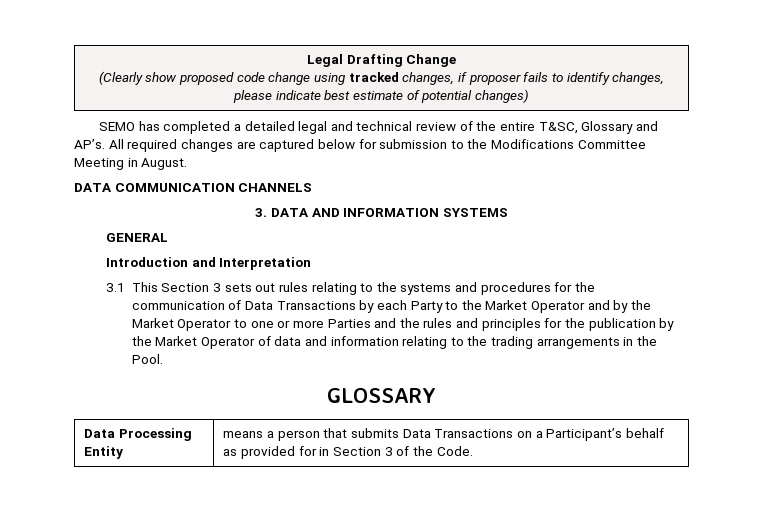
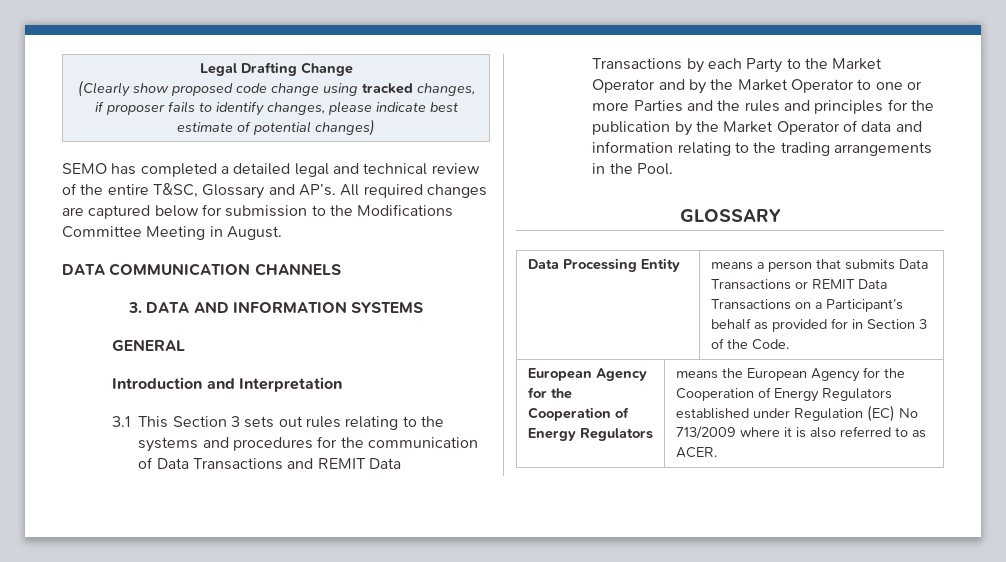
(356, 305) none -> [287,458,401,469] [592,58,683,70] and REMIT Data Transactions
(514, 433) none -> [794,279,887,289] [710,299,791,310] or REMIT Data Transactions
(473, 451) none -> [527,368,647,381] [527,387,572,399] [527,407,629,421] [527,428,653,441] [675,367,905,382] [675,387,892,402] [675,405,918,422] [675,426,926,439] [675,447,717,458] // European Agency for the Cooperation of Energy Regulators | means the European Agency for the Cooperation of Energy Regulators established under Regulation (EC) No 713/2009 where it is also referred to as ACER.

